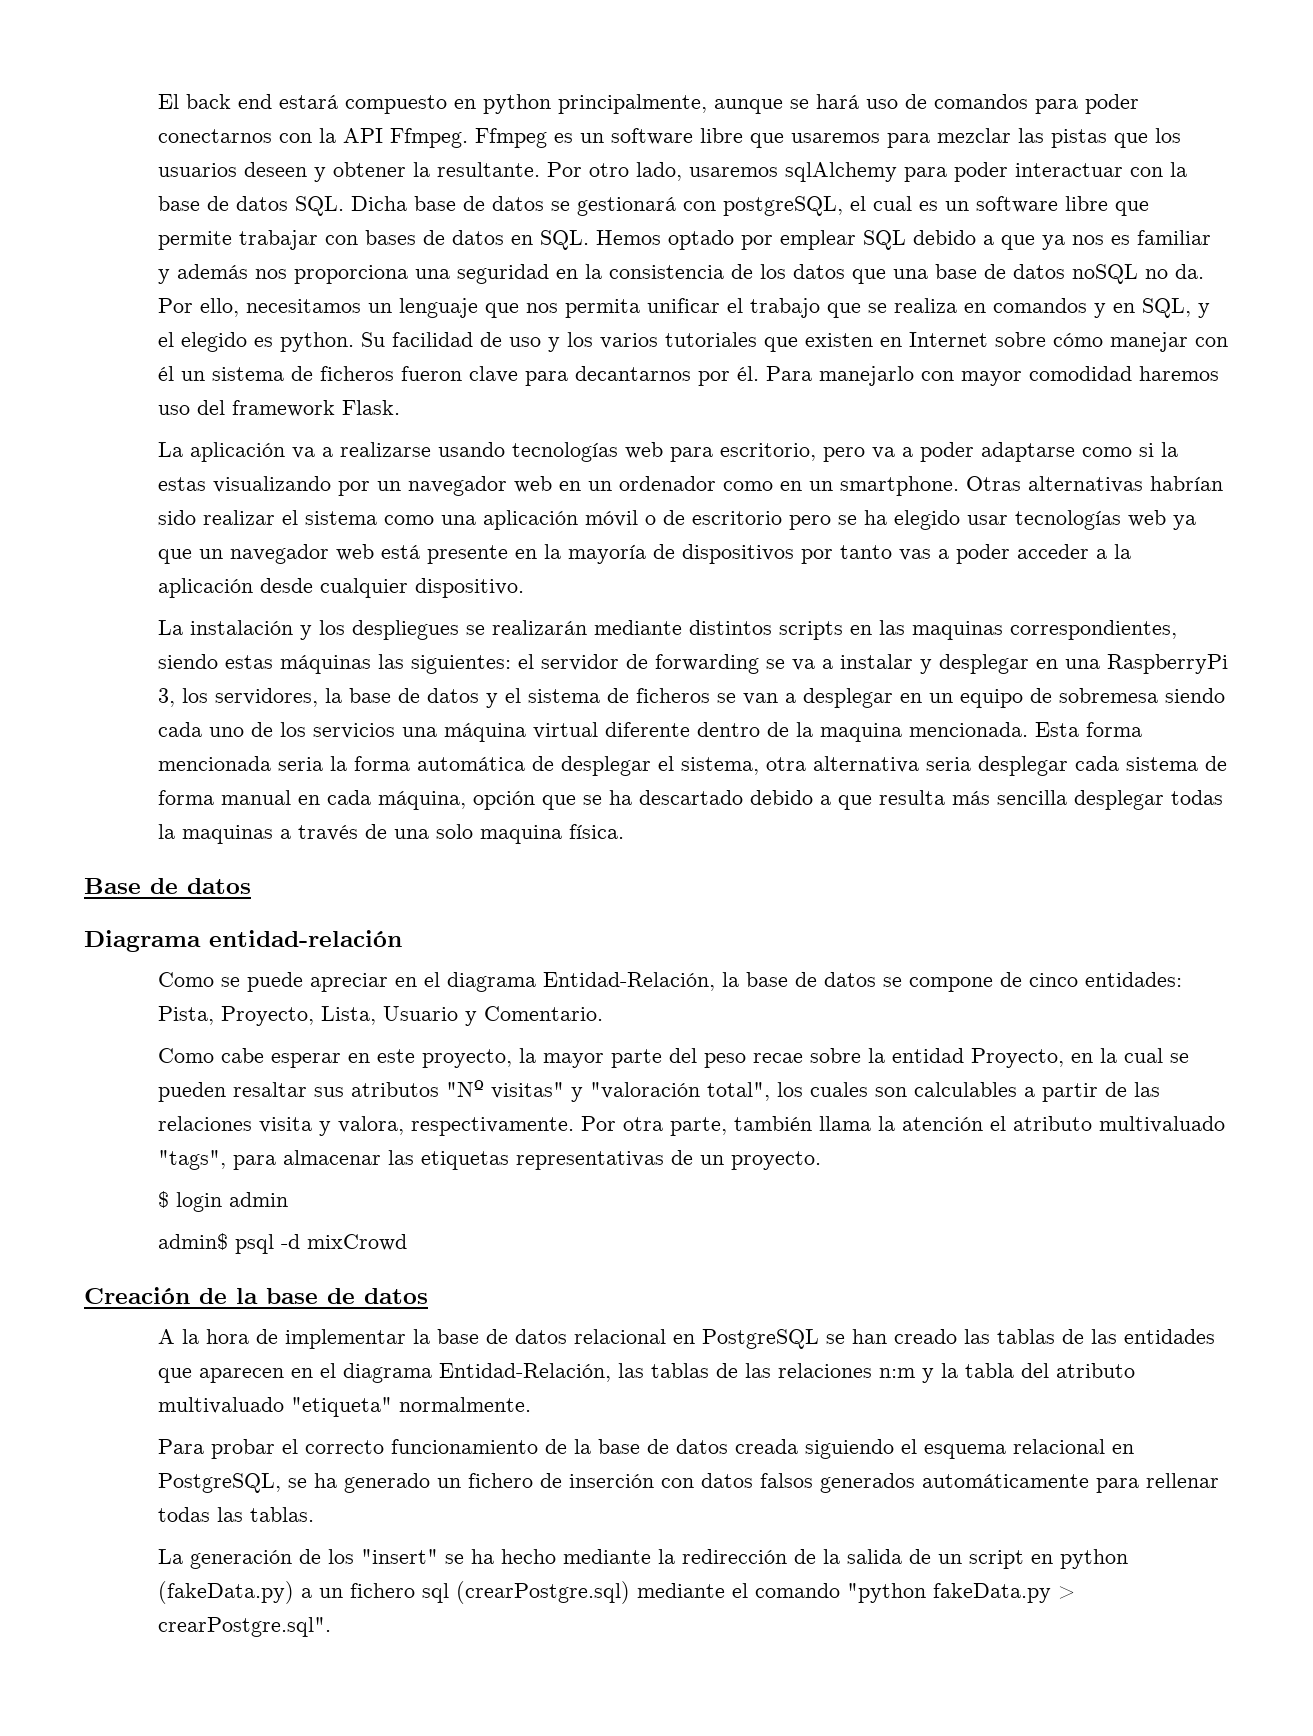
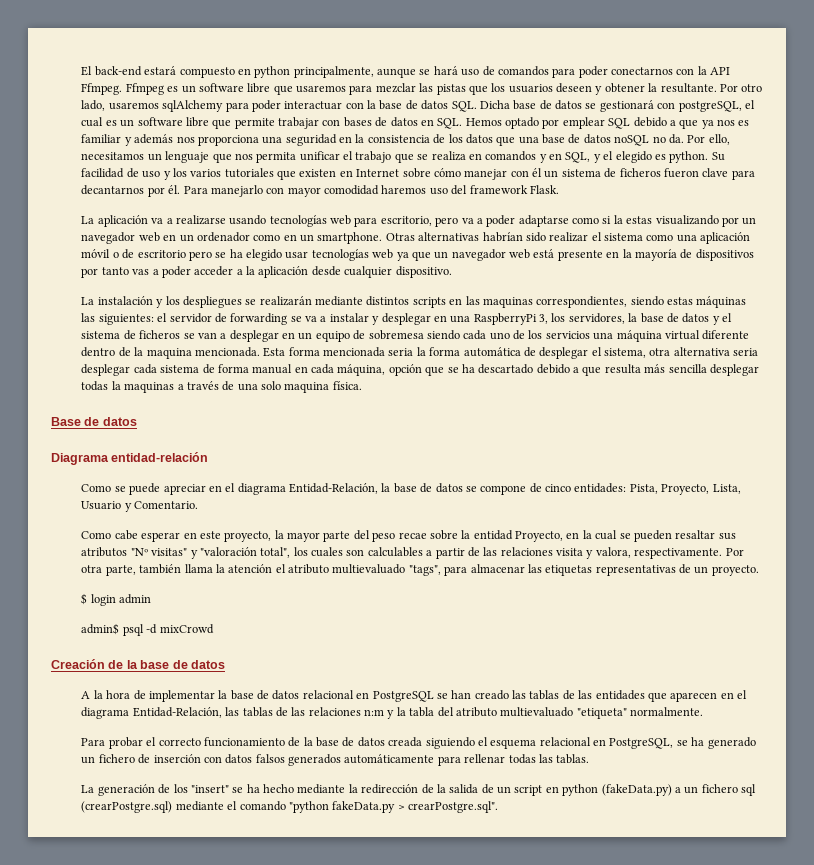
[185,94,272,109] back end -> [94,66,142,76] back-end
[1098,1116,1225,1133] multivaluado -> [332,564,406,574] multievaluado
[157,1397,284,1414] multivaluado -> [500,707,574,717] multievaluado

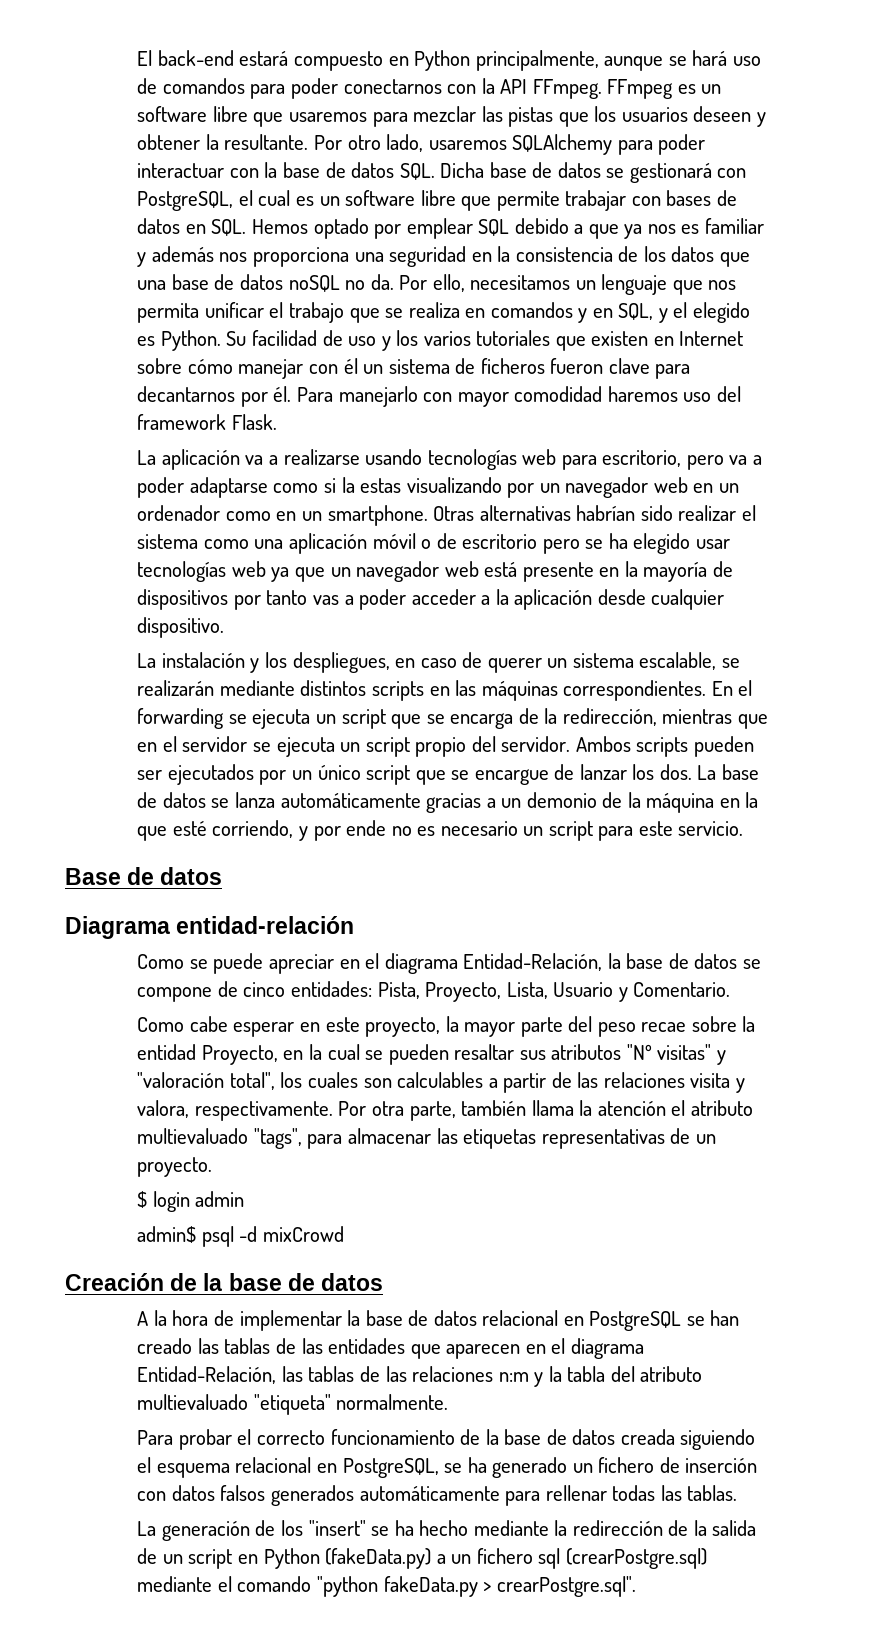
[254,66,291,78] python -> [414,50,471,71] Python
[81,83,164,95] Ffmpeg. Ffmpeg -> [532,79,674,99] FFmpeg. FFmpeg
[162,100,224,112] sqlAlchemy -> [512,134,613,155] SQLAlchemy
[678,101,742,112] postgreSQL, -> [137,191,234,211] PostgreSQL,
[669,151,709,163] python. -> [160,330,221,351] Python.
[182,296,242,308] despliegues -> [292,652,717,673] despliegues, en caso de querer un sistema escalable,
[482,296,747,308] [81,313,733,325] [81,330,750,342] [81,347,759,359] [81,364,759,376] [81,381,362,393] maquinas correspondientes, siendo estas máquinas las siguientes: el servidor de forwarding se va a instalar y desplegar en una RaspberryPi 3, los servidores, la base de datos y el sistema de ficheros se van a desplegar en un equipo de sobremesa siendo cada uno de los servicios una máquina virtual diferente dentro de la maquina mencionada. Esta forma mencionada seria la forma automática de desplegar el sistema, otra alternativa seria desplegar cada sistema de forma manual en cada máquina, opción que se ha descartado debido a que resulta más sencilla desplegar todas la maquinas a través de una solo maquina física. -> [481,680,753,701] [137,708,768,729] [137,736,754,757] [137,764,759,785] [137,792,759,813] [137,820,744,841] máquinas correspondientes. En el forwarding se ejecuta un script que se encarga de la redirección, mientras que en el servidor se ejecuta un script propio del servidor. Ambos scripts pueden ser ejecutados por un único script que se encargue de lanzar los dos. La base de datos se lanza automáticamente gracias a un demonio de la máquina en la que esté corriendo, y por ende no es necesario un script para este servicio.
[562,784,599,796] python -> [263,1548,320,1569] Python

